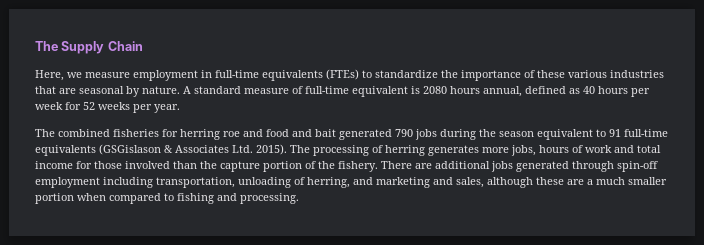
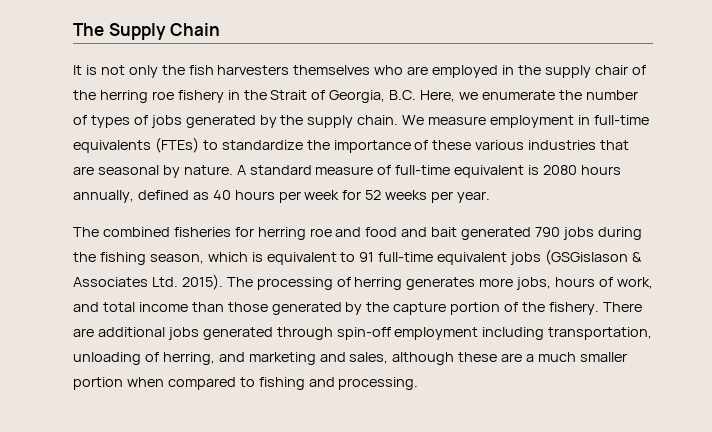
[35,70,82,81] Here, we -> [73,65,646,78] [73,90,638,103] [73,115,425,128] It is not only the fish harvesters themselves who are employed in the supply chair of the herring roe fishery in the Strait of Georgia, B.C. Here, we enumerate the number of types of jobs generated by the supply chain. We
[483,86,522,97] annual, -> [73,190,134,203] annually,
[499,131,534,137] season -> [99,252,263,265] fishing season, which is
[35,145,96,156] equivalents -> [437,252,542,265] equivalent jobs
[585,145,612,153] work -> [616,277,653,289] work,
[76,161,197,169] for those involved than -> [191,302,363,315] than those generated by

